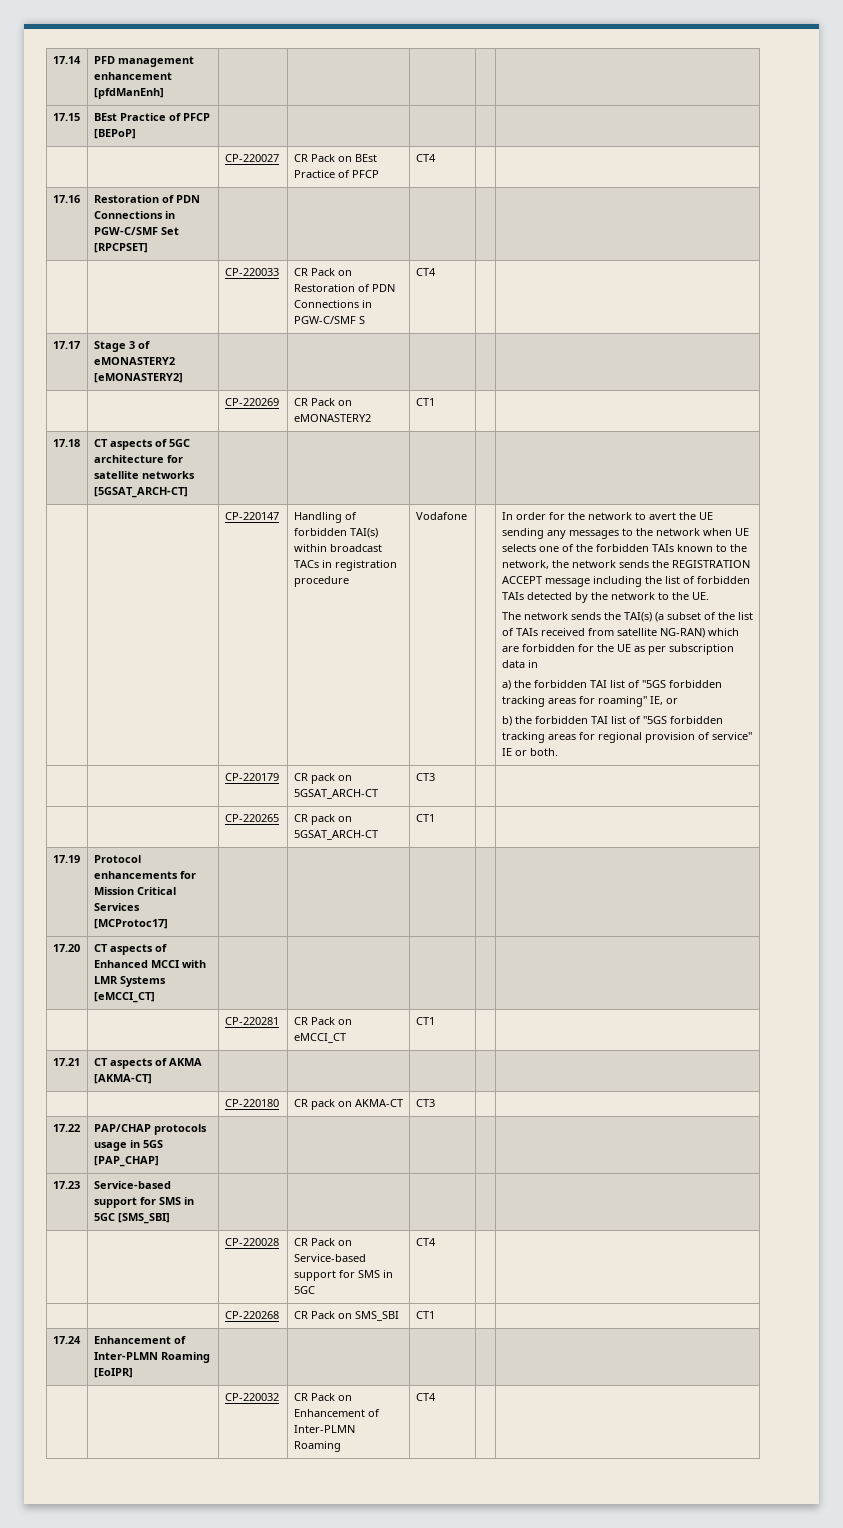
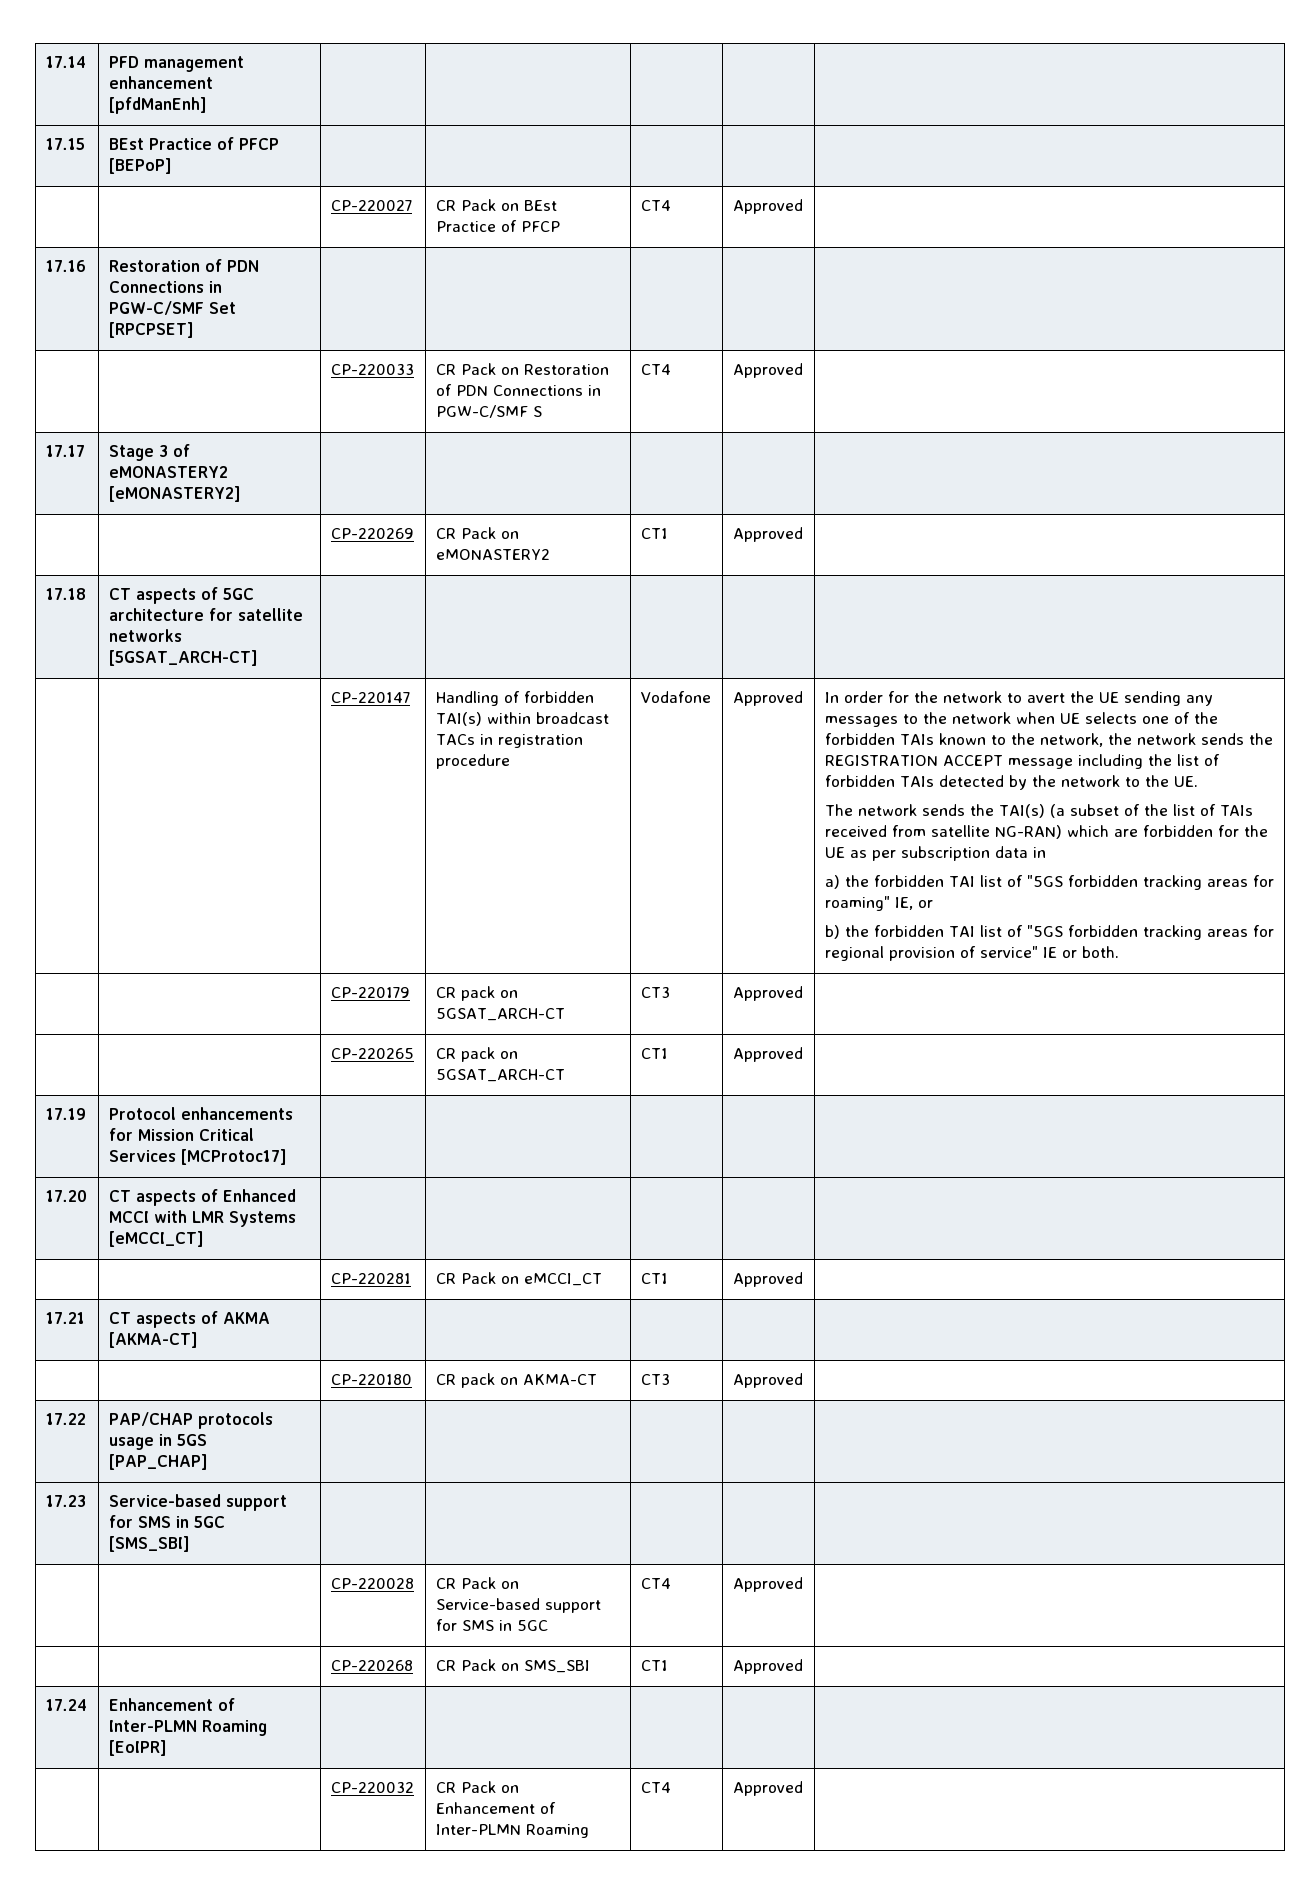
(436, 158) none -> [732,199,803,214] Approved
(436, 272) none -> [732,363,803,378] Approved
(435, 402) none -> [732,527,803,542] Approved
(467, 516) none -> [732,691,803,706] Approved
(435, 777) none -> [732,986,803,1001] Approved
(435, 818) none -> [732,1047,803,1062] Approved
(435, 1021) none -> [732,1272,803,1287] Approved
(435, 1103) none -> [732,1373,803,1388] Approved
(436, 1242) none -> [732,1577,803,1592] Approved
(435, 1315) none -> [732,1659,803,1674] Approved
(436, 1397) none -> [732,1781,803,1796] Approved

